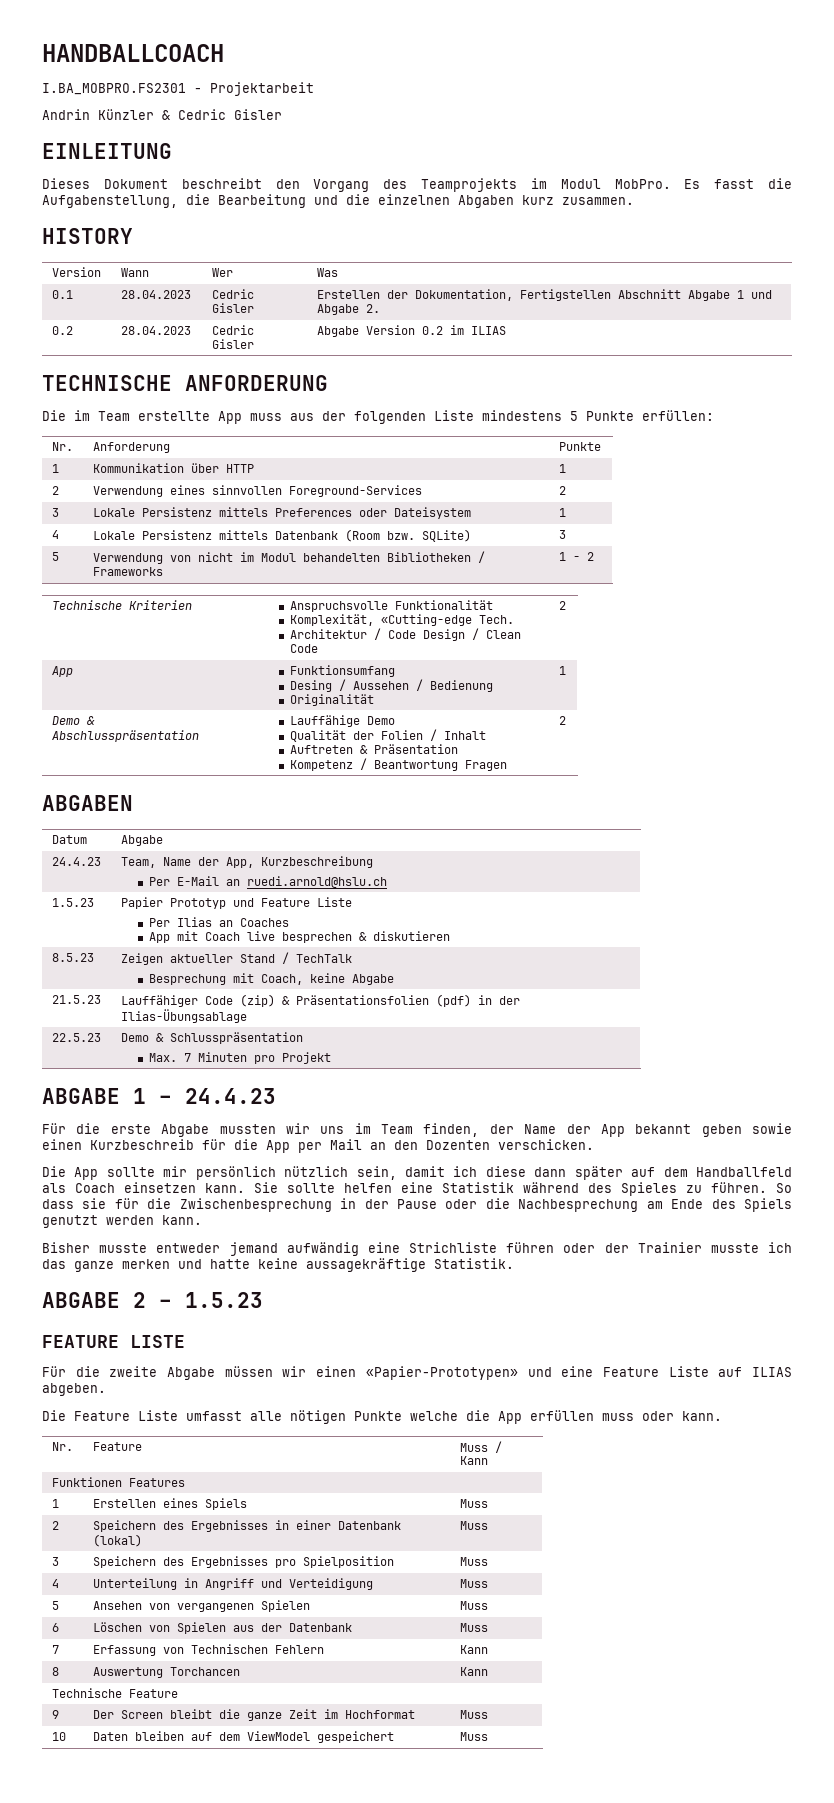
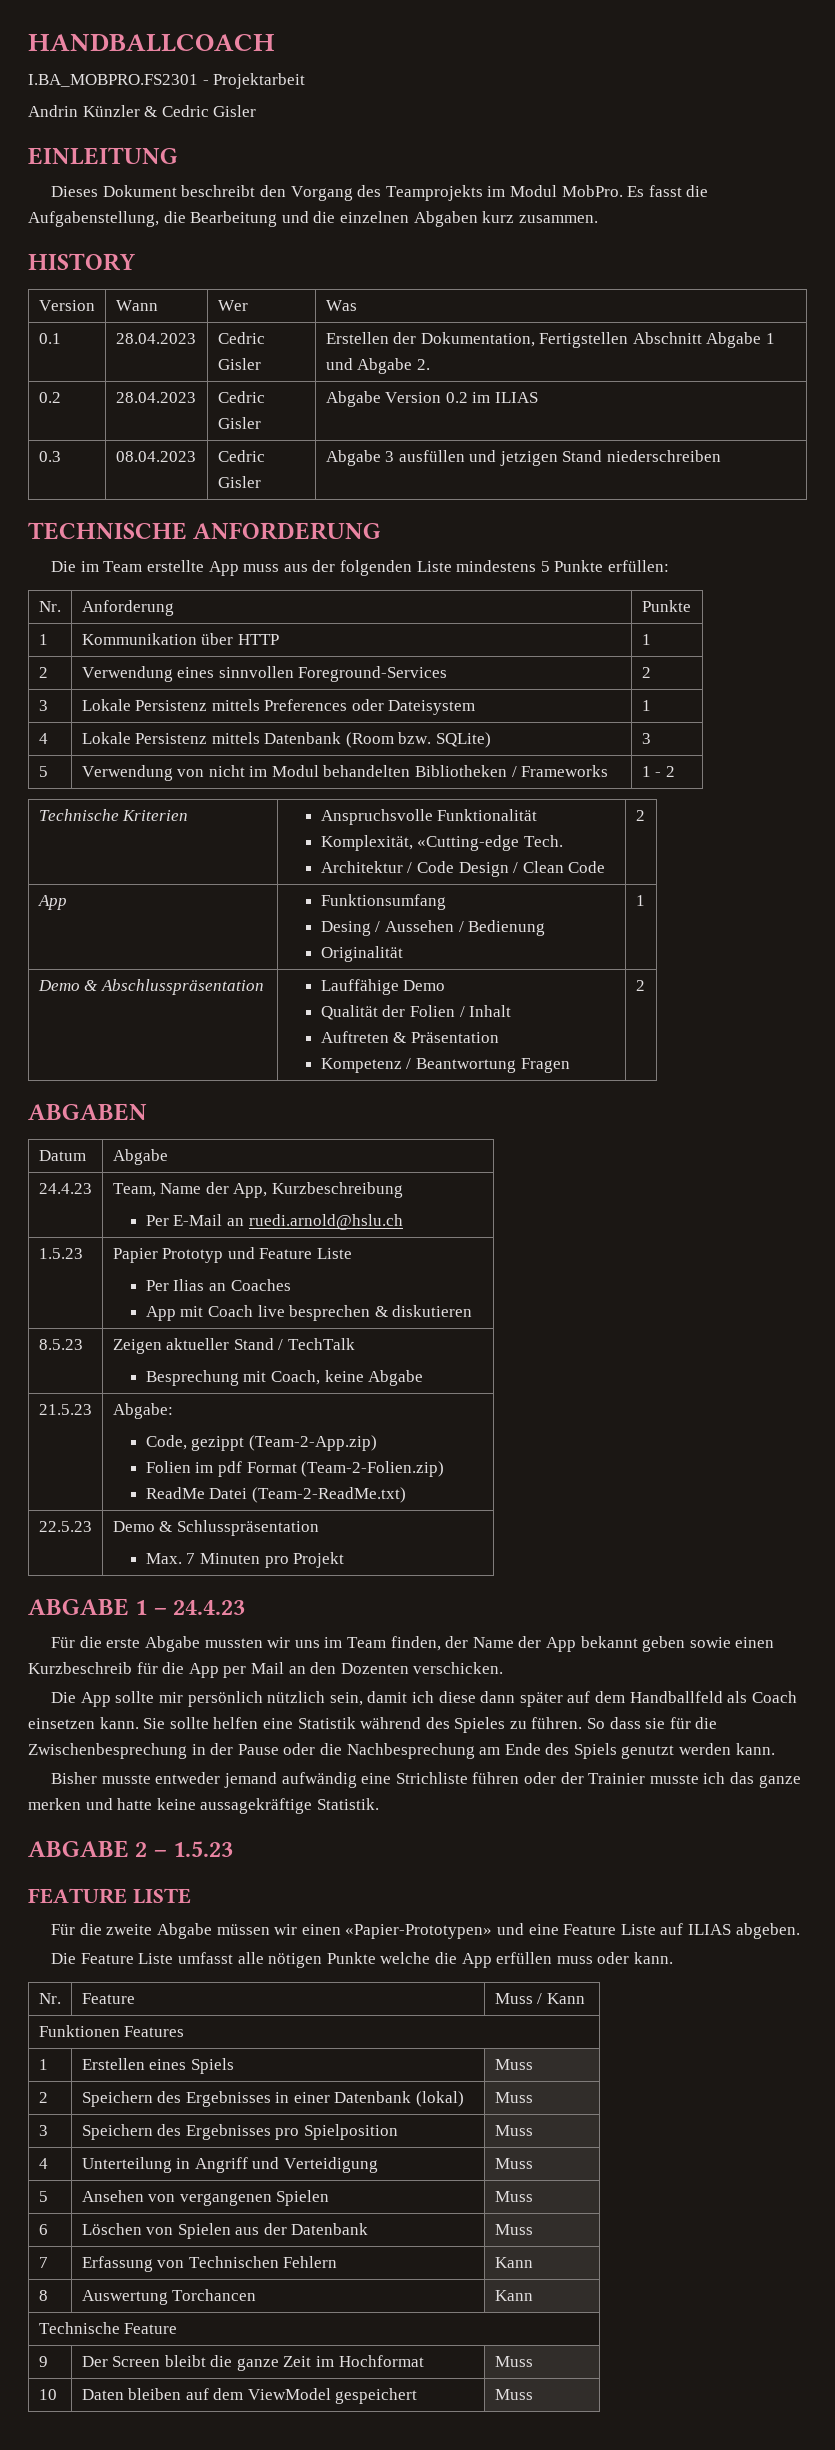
(506, 330) none -> [38,451,61,462] [115,451,196,462] [217,450,265,462] [217,476,261,488] [325,450,722,466] // 0.3 | 08.04.2023 | Cedric Gisler | Abgabe 3 ausfüllen und jetzigen Stand niederschreiben
[120,994,520,1007] [120,1009,247,1023] Lauffähiger Code (zip) & Präsentationsfolien (pdf) in der Ilias-Übungsablage -> [112,1403,173,1419] [145,1435,378,1451] [145,1461,445,1477] [145,1487,407,1503] Abgabe: // Code, gezippt (Team-2-App.zip) // Folien im pdf Format (Team-2-Folien.zip) // ReadMe Datei (Team-2-ReadMe.txt)

